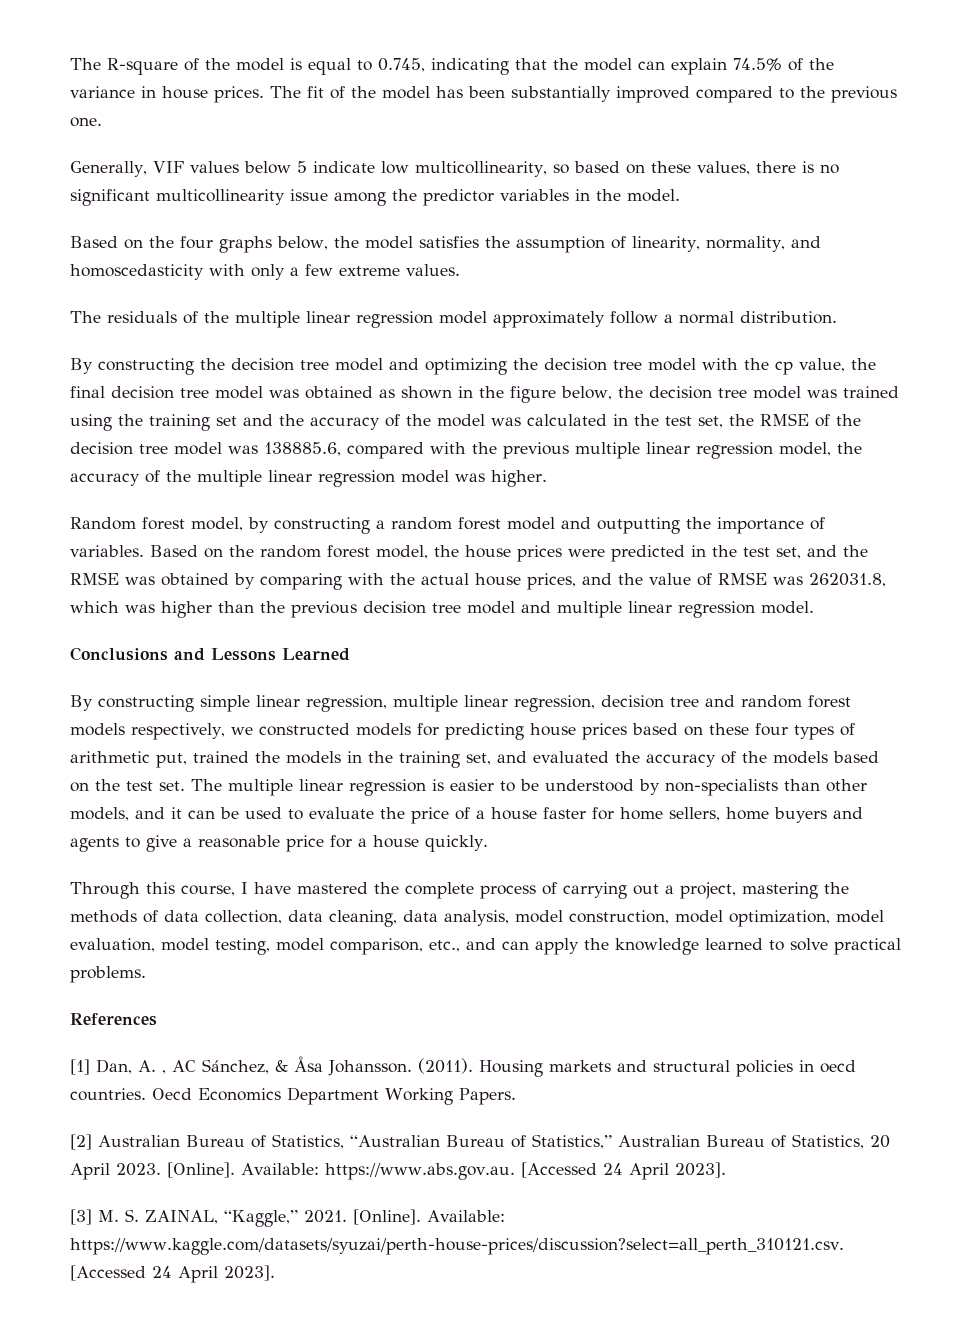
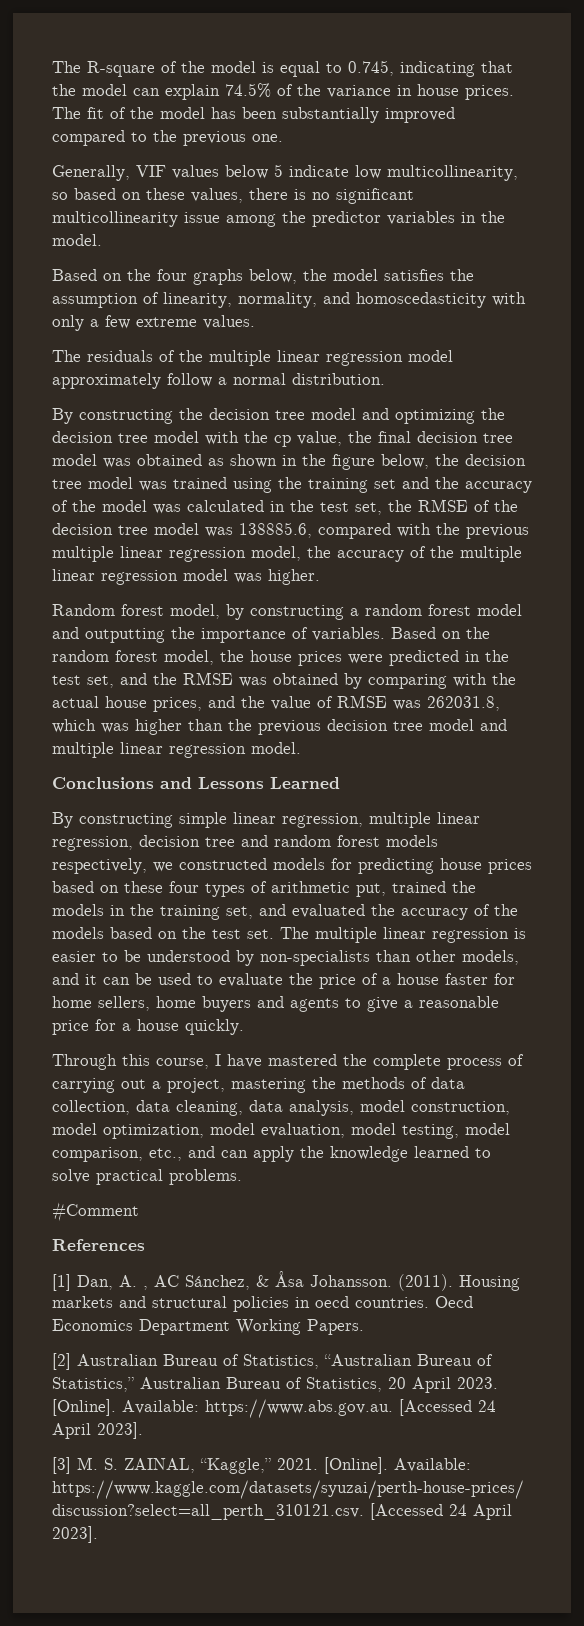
(146, 974) none -> [52,1202,139,1222] // #Comment

